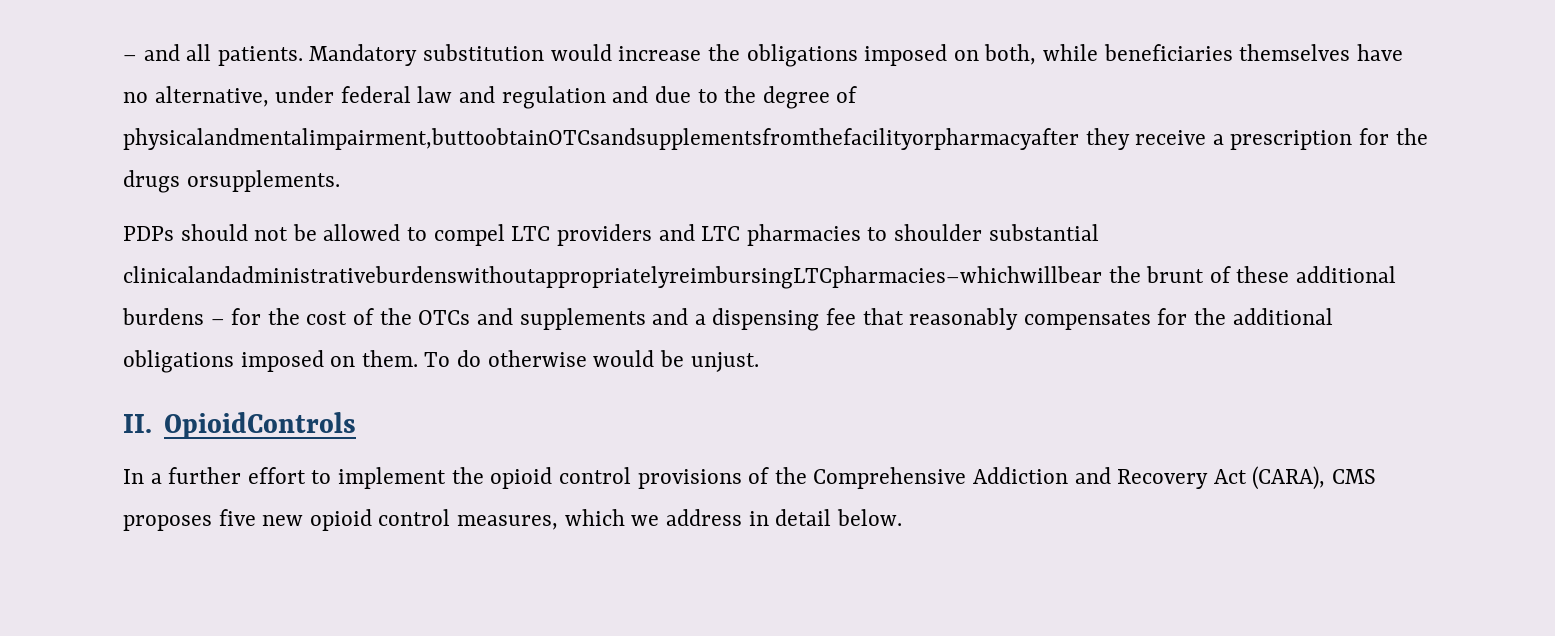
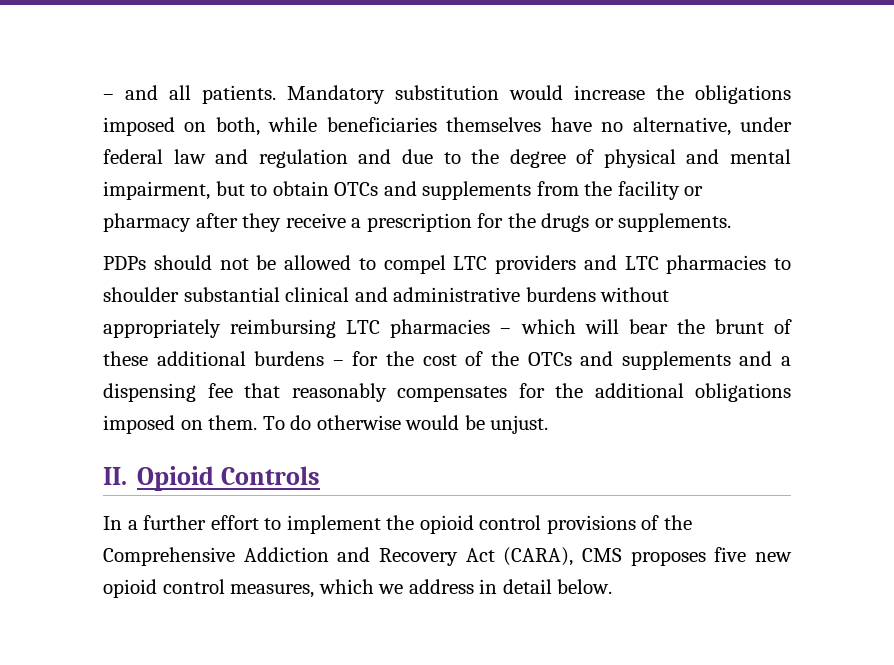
[123,128,1079,150] physicalandmentalimpairment,buttoobtainOTCsandsupplementsfromthefacilityorpharmacyafter -> [603,149,791,168] [103,181,704,200] [103,213,238,232] physical and mental impairment, but to obtain OTCs and supplements from the facility or pharmacy after
[186,170,340,192] orsupplements. -> [594,213,732,232] or supplements.
[123,266,1102,289] clinicalandadministrativeburdenswithoutappropriatelyreimbursingLTCpharmacies–whichwillbear -> [285,287,670,302] [103,319,668,338] clinical and administrative burdens without appropriately reimbursing LTC pharmacies – which will bear
[164,412,357,439] OpioidControls -> [137,466,321,491] Opioid Controls

